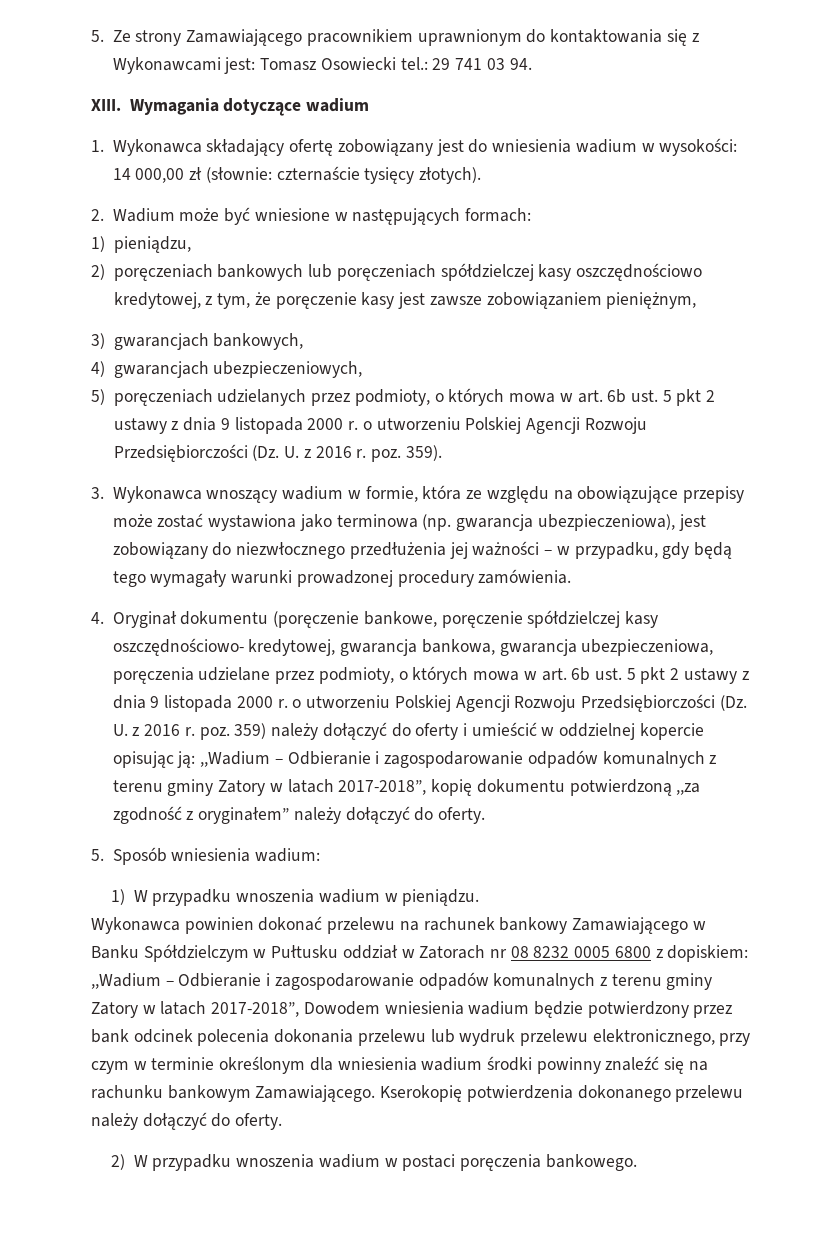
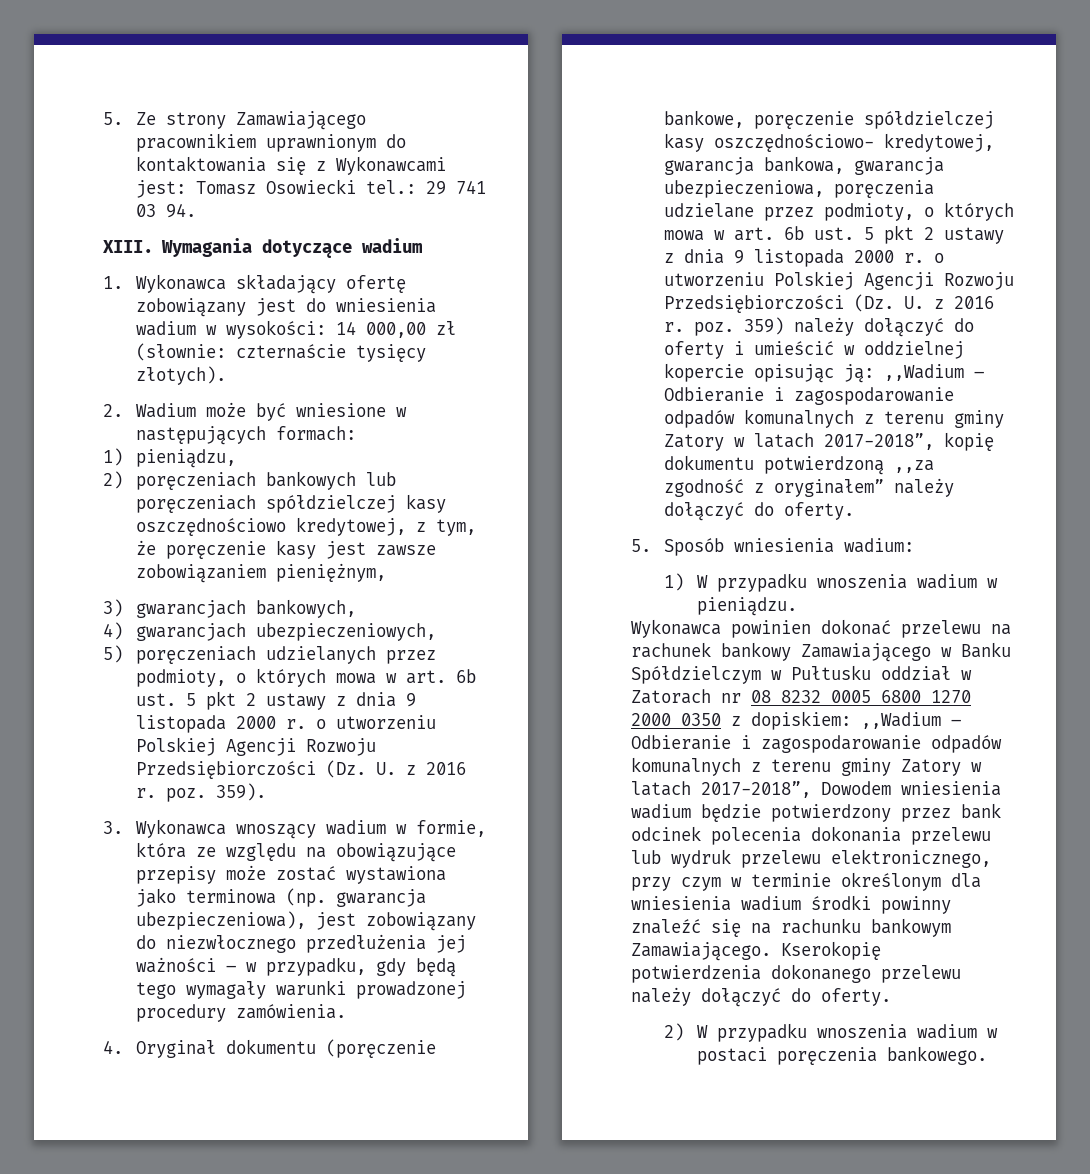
(651, 952) none -> [931,690,972,703] [631,713,722,726] 1270 2000 0350

